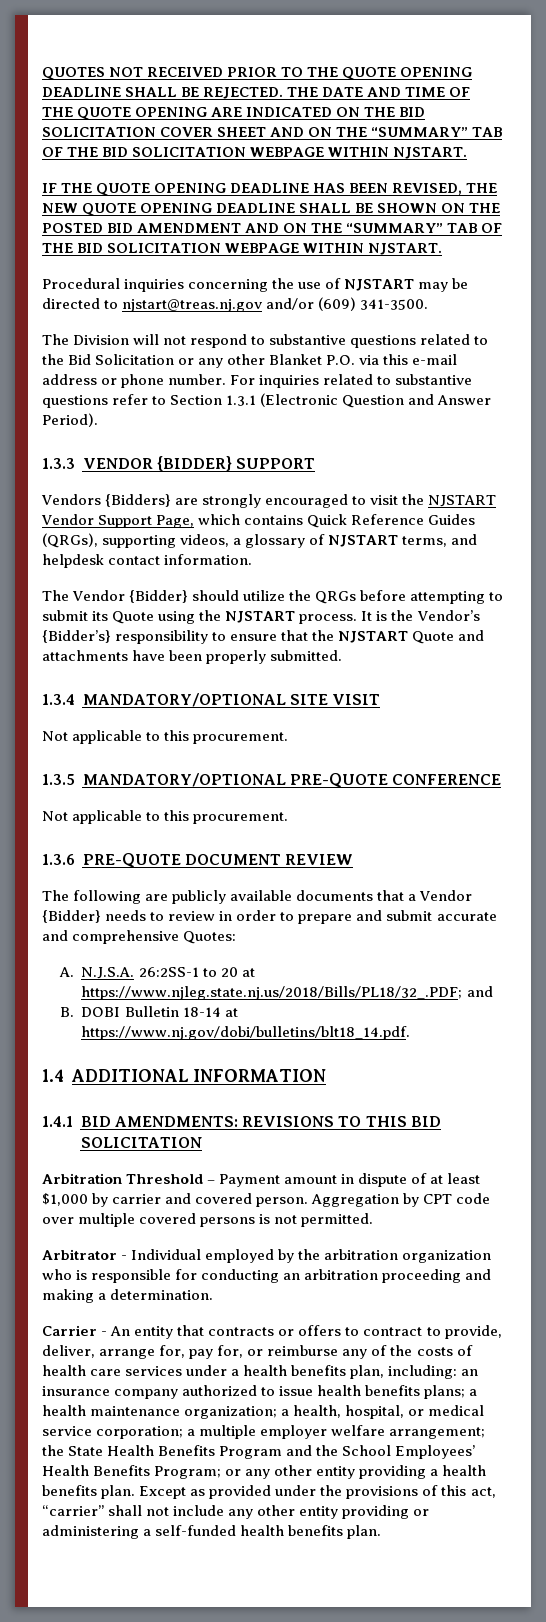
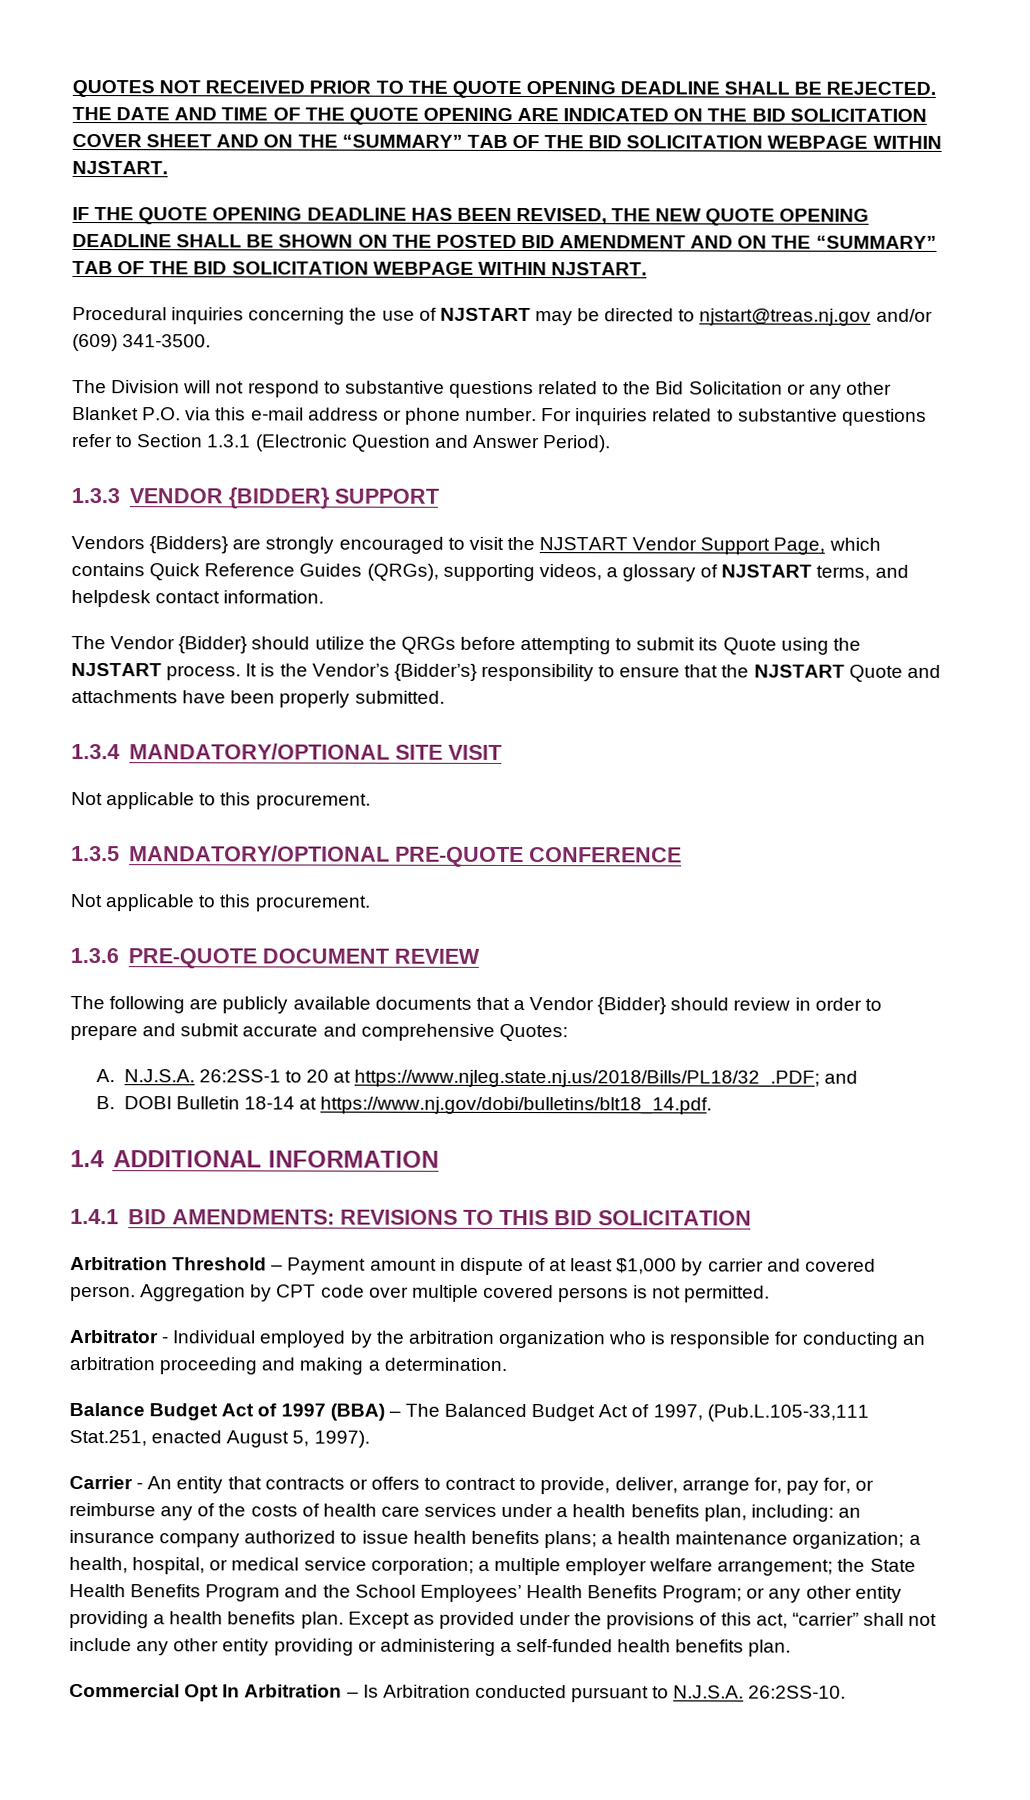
[105,910,165,921] needs to -> [670,997,730,1011] should
(214, 1294) none -> [69,1402,869,1422] [69,1429,370,1448] // Balance Budget Act of 1997 (BBA) – The Balanced Budget Act of 1997, (Pub.L.105-33,111 Stat.251, enacted August 5, 1997).
(382, 1532) none -> [69,1683,847,1703] // Commercial Opt In Arbitration – Is Arbitration conducted pursuant to N.J.S.A. 26:2SS-10.

